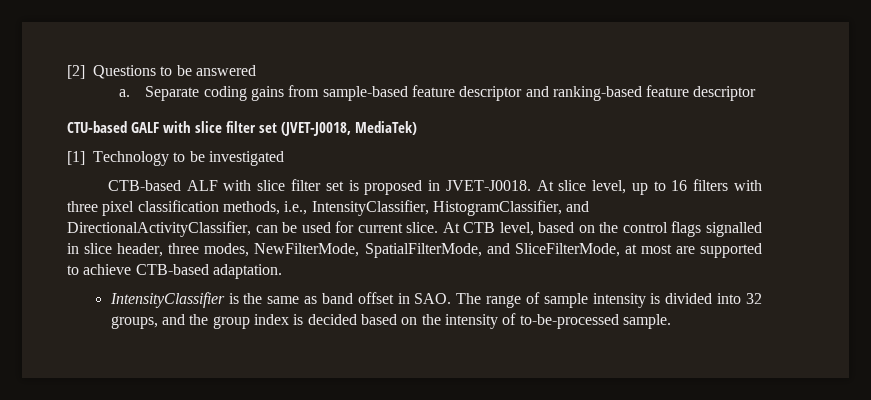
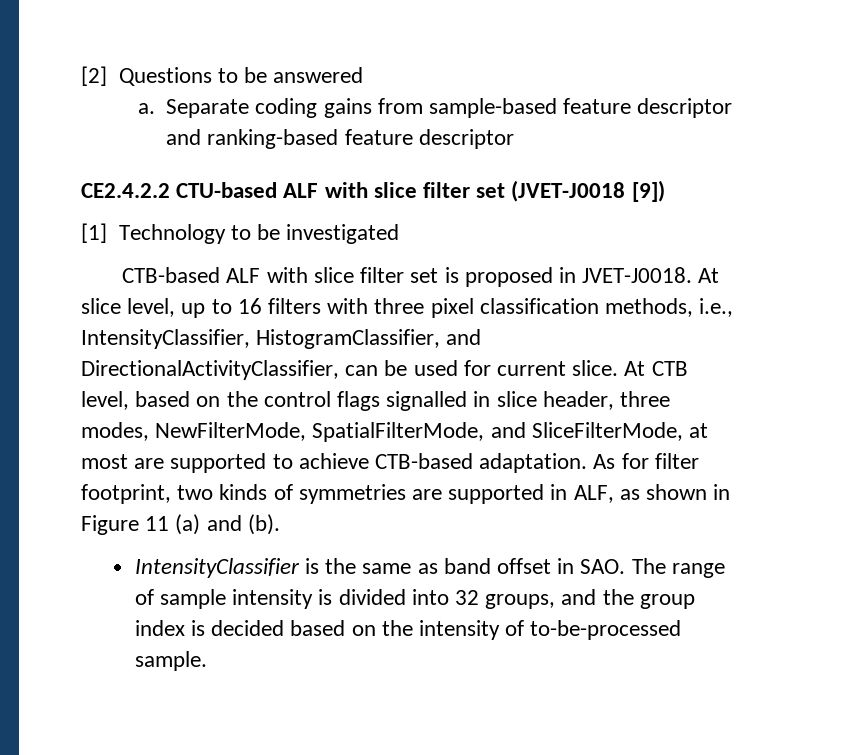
[67,121,418,136] CTU-based GALF with slice filter set (JVET-J0018, MediaTek) -> [81,180,665,202] CE2.4.2.2 CTU-based ALF with slice filter set (JVET-J0018 [9])
(282, 271) none -> [593,453,699,469] [81,484,731,504] [81,514,280,535] As for filter footprint, two kinds of symmetries are supported in ALF, as shown in Figure 11 (a) and (b).

